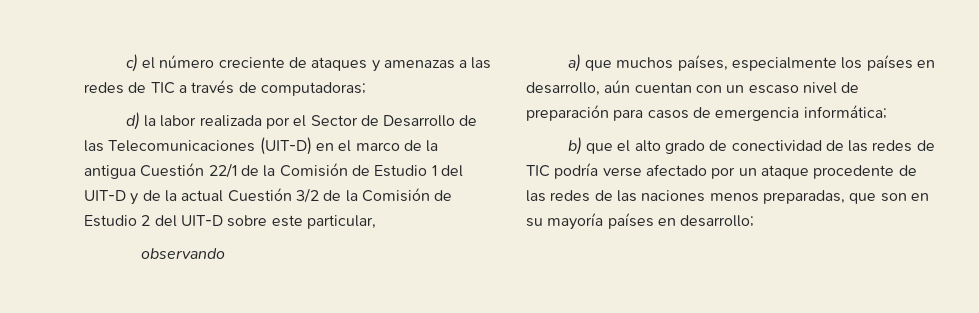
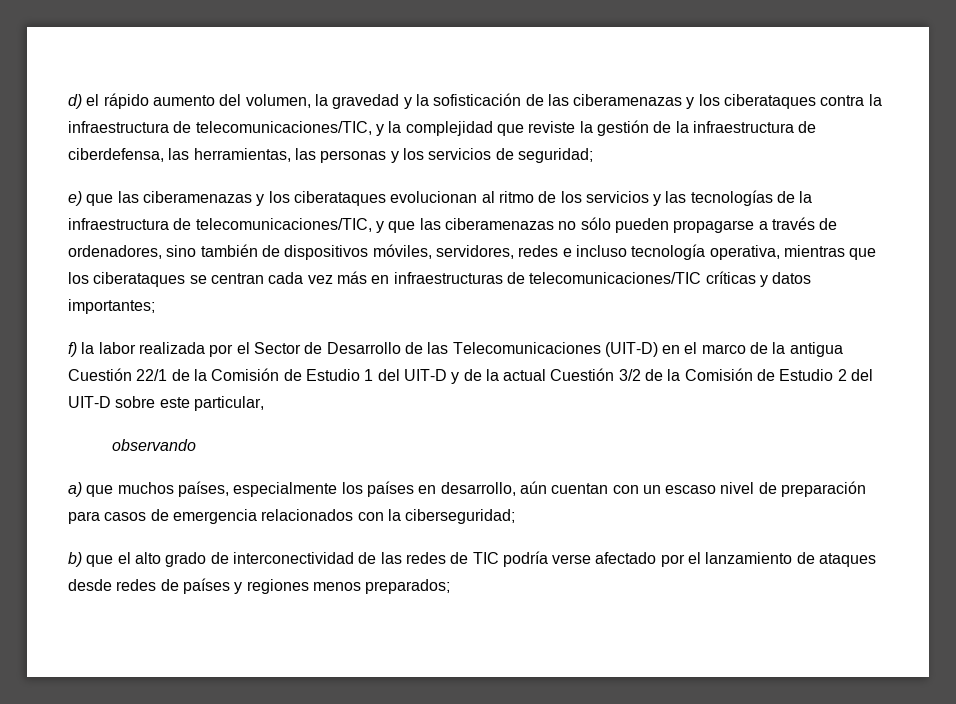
[125,54,492,72] [84,80,366,96] [125,112,140,130] c) el número creciente de ataques y amenazas a las redes de TIC a través de computadoras; // d) -> [68,93,882,109] [68,120,817,136] [68,148,593,163] [68,190,813,206] [68,217,838,233] [68,244,877,260] [68,271,812,287] [68,299,155,314] [68,342,77,357] d) el rápido aumento del volumen, la gravedad y la sofisticación de las ciberamenazas y los ciberataques contra la infraestructura de telecomunicaciones/TIC, y la complejidad que reviste la gestión de la infraestructura de ciberdefensa, las herramientas, las personas y los servicios de seguridad; // e) que las ciberamenazas y los ciberataques evolucionan al ritmo de los servicios y las tecnologías de la infraestructura de telecomunicaciones/TIC, y que las ciberamenazas no sólo pueden propagarse a través de ordenadores, sino también de dispositivos móviles, servidores, redes e incluso tecnología operativa, mientras que los ciberataques se centran cada vez más en infraestructuras de telecomunicaciones/TIC críticas y datos importantes; // f)
[803,105,887,119] informática; -> [261,509,516,524] relacionados con la ciberseguridad;
[731,140,822,151] conectividad -> [232,552,354,564] interconectividad
[738,165,917,179] [526,190,929,204] [526,213,755,230] un ataque procedente de las redes de las naciones menos preparadas, que son en su mayoría países en desarrollo; -> [688,552,877,567] [68,578,451,594] el lanzamiento de ataques desde redes de países y regiones menos preparados;

